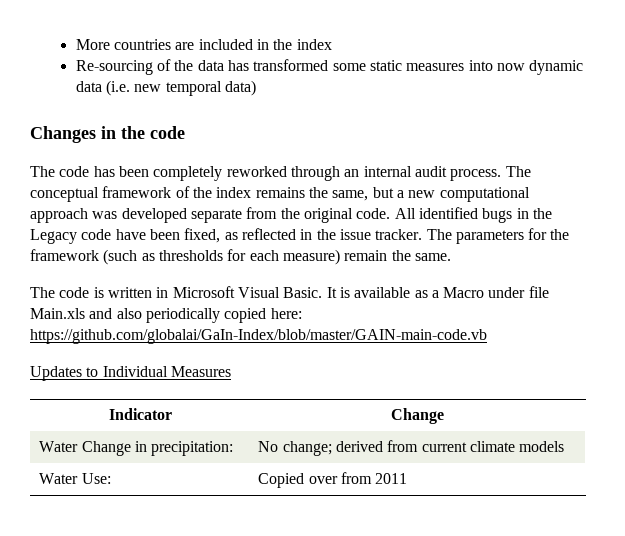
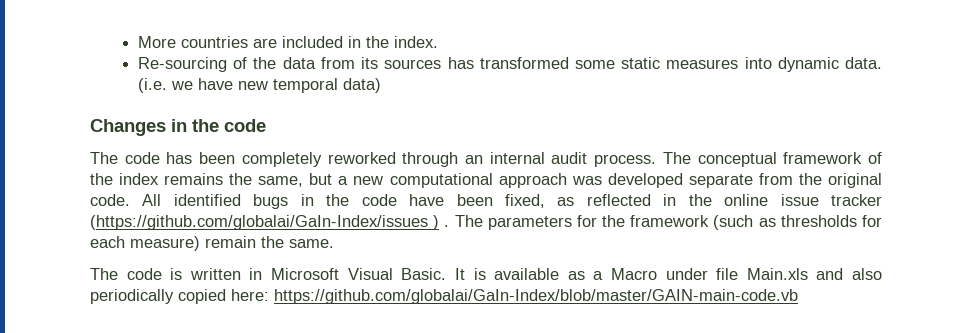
[296,39,332,50] index -> [394,36,439,48] index.
(224, 65) none -> [320,57,442,69] from its sources
[497,60,584,75] [75,80,131,96] now dynamic data (i.e. -> [777,57,883,72] [138,78,234,93] dynamic data. (i.e. we have
[30,229,77,244] Legacy -> (350, 200) none
[339,229,423,240] issue tracker. -> [724,194,882,206] [90,215,450,230] online issue tracker (https://github.com/globalai/GaIn-Index/issues ) .
[30,366,231,381] [108,408,172,420] [391,408,444,424] [39,441,234,456] [258,440,565,456] [39,473,111,484] [258,472,408,488] // Updates to Individual Measures // Indicator | Change // Water Change in precipitation: | No change; derived from current climate models // Water Use: | Copied over from 2011 -> (798, 296) none

